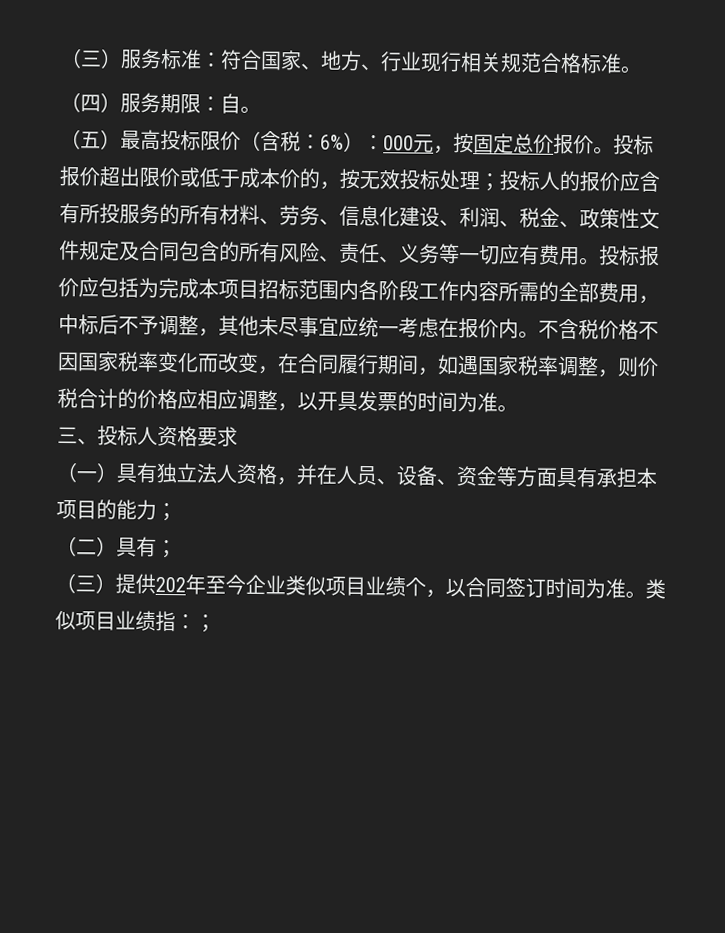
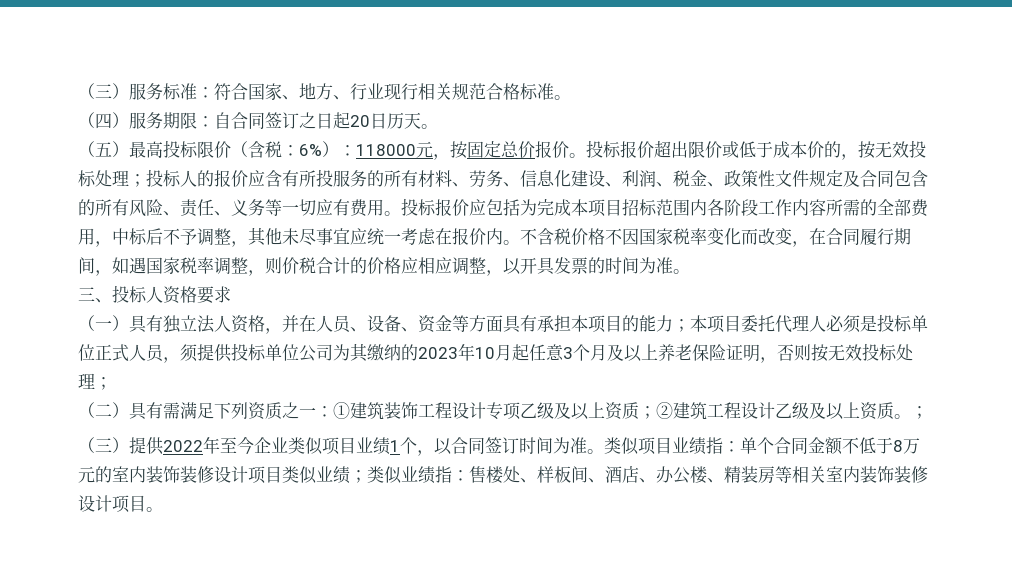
(241, 103) none -> [231,112,421,129] 合同签订之日起20日历天
[383,135,414,151] 000 -> [356,144,416,156] 118000
[56,535,157,557] // （二）具有 -> [690,314,928,333] [78,343,913,363] [78,373,112,390] [78,402,911,420] 本项目委托代理人必须是投标单位正式人员，须提供投标单位公司为其缴纳的2023年10月起任意3个月及以上养老保险证明，否则按无效投标处理； // （二）具有需满足下列资质之一：①建筑装饰工程设计专项乙级及以上资质；②建筑工程设计乙级及以上资质。
[155,576,186,593] 202 -> [163,440,203,452] 2022
(406, 586) none -> [390,440,400,452] 1
[195,614,216,633] ； -> [740,437,920,455] [78,466,928,484] [78,495,163,513] 单个合同金额不低于8万元的室内装饰装修设计项目类似业绩；类似业绩指：售楼处、样板间、酒店、办公楼、精装房等相关室内装饰装修设计项目。

